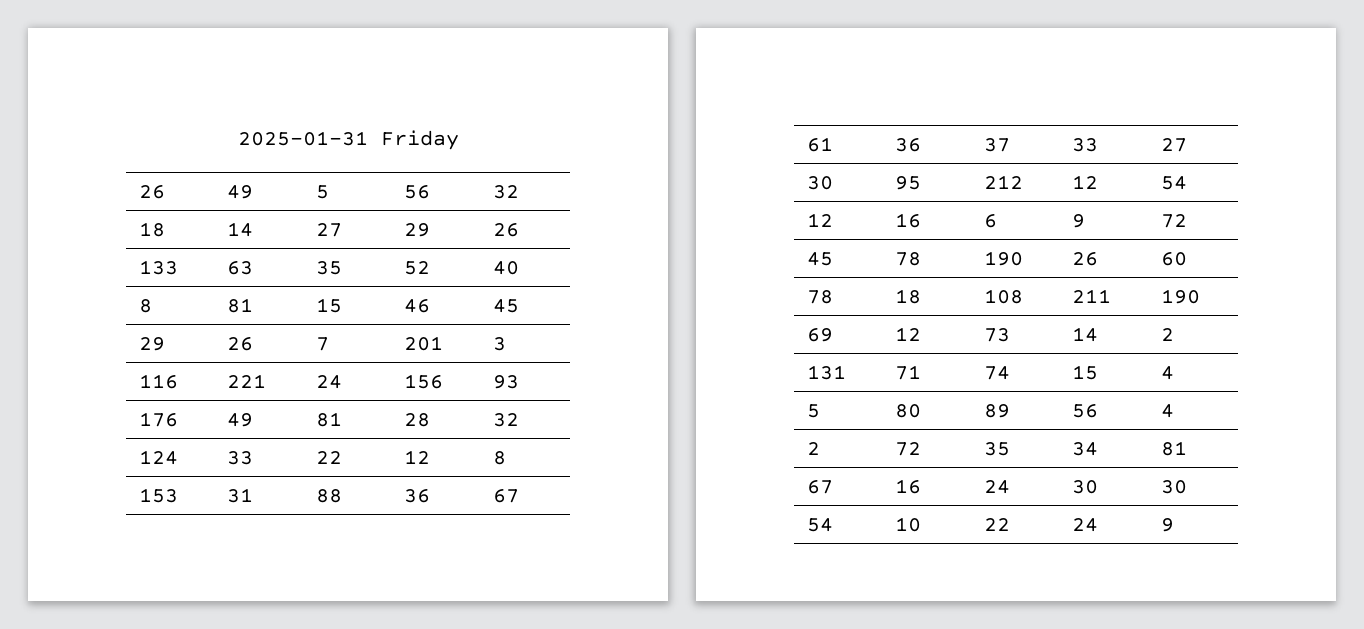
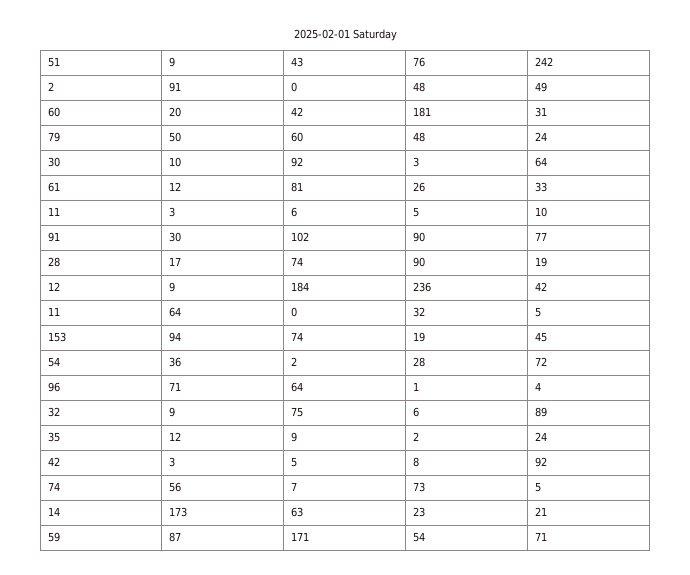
[237,130,459,150] [139,185,166,199] [227,185,254,199] [316,185,330,199] [404,185,431,199] [493,185,520,199] [139,222,166,237] [227,222,254,237] [316,223,343,237] [404,223,431,237] [493,223,520,237] [139,260,179,275] [227,261,254,275] [316,261,343,275] [404,261,431,275] [493,261,520,275] [139,299,153,313] [227,298,254,313] [316,298,343,313] [404,299,431,313] [493,299,520,313] [139,337,166,351] [227,337,254,351] [316,337,330,351] [404,336,444,351] [493,337,507,351] [139,374,179,389] [227,374,267,388] [316,375,343,389] [404,374,444,389] [493,375,520,389] [139,412,179,427] [227,413,254,427] [316,412,343,427] [404,413,431,427] [493,413,520,427] [139,450,179,465] [227,451,254,465] [316,451,343,464] [404,450,431,464] [493,451,507,465] [139,488,179,503] [227,488,254,503] [316,489,343,503] [404,489,431,503] [493,489,520,503] [807,137,834,152] [895,138,922,152] [984,138,1011,152] [1072,138,1099,152] [1161,138,1188,152] [807,176,834,190] [895,176,922,190] [984,175,1024,189] [1072,175,1099,189] [1161,176,1188,190] [807,213,834,227] [895,213,922,228] [984,214,998,228] [1072,214,1086,228] [1161,214,1188,228] [807,252,834,266] [895,252,922,266] [984,251,1024,266] [1072,252,1099,266] [1161,252,1188,266] [807,290,834,304] [895,289,922,304] [984,289,1024,304] [1072,289,1112,303] [1161,289,1201,304] [807,328,834,342] [895,327,922,341] [984,328,1011,342] [1072,327,1099,342] [1161,328,1175,341] [807,365,847,380] [895,365,922,380] [984,366,1011,380] [1072,365,1099,380] [1161,366,1175,380] [807,404,821,418] [895,404,922,418] [984,404,1011,418] [1072,404,1099,418] [1161,404,1175,418] [807,442,821,455] [895,442,922,456] [984,442,1011,456] [1072,442,1099,456] [1161,441,1188,456] [807,480,834,494] [895,479,922,494] [984,480,1011,494] [1072,480,1099,494] [1161,480,1188,494] [807,518,834,532] [895,517,922,532] [984,518,1011,531] [1072,518,1099,532] [1161,518,1175,532] 2025-01-31 Friday // 26 | 49 | 5 | 56 | 32 // 18 | 14 | 27 | 29 | 26 // 133 | 63 | 35 | 52 | 40 // 8 | 81 | 15 | 46 | 45 // 29 | 26 | 7 | 201 | 3 // 116 | 221 | 24 | 156 | 93 // 176 | 49 | 81 | 28 | 32 // 124 | 33 | 22 | 12 | 8 // 153 | 31 | 88 | 36 | 67 // 61 | 36 | 37 | 33 | 27 // 30 | 95 | 212 | 12 | 54 // 12 | 16 | 6 | 9 | 72 // 45 | 78 | 190 | 26 | 60 // 78 | 18 | 108 | 211 | 190 // 69 | 12 | 73 | 14 | 2 // 131 | 71 | 74 | 15 | 4 // 5 | 80 | 89 | 56 | 4 // 2 | 72 | 35 | 34 | 81 // 67 | 16 | 24 | 30 | 30 // 54 | 10 | 22 | 24 | 9 -> [293,29,397,41] [47,57,60,67] [168,57,175,67] [290,57,303,67] [412,57,425,67] [534,57,553,66] [47,82,54,91] [168,82,181,92] [290,82,297,92] [412,82,425,92] [534,82,547,92] [47,107,60,117] [168,107,181,117] [290,107,303,116] [412,107,431,117] [534,107,547,117] [47,132,60,142] [168,132,181,142] [290,132,303,142] [412,132,425,142] [534,132,547,141] [47,157,60,167] [168,157,181,167] [290,157,303,167] [412,157,419,167] [534,157,547,167] [47,182,60,192] [168,182,181,191] [290,182,303,192] [412,182,425,192] [534,182,547,192] [47,207,60,216] [168,207,175,217] [290,207,297,217] [412,207,419,217] [534,207,547,217] [47,232,60,242] [168,232,181,242] [290,232,309,242] [412,232,425,242] [534,232,547,241] [47,257,60,267] [168,257,181,266] [290,257,303,266] [412,257,425,267] [534,257,547,267] [47,282,60,291] [168,282,175,292] [290,282,309,292] [412,282,431,292] [534,282,547,291] [47,307,60,316] [168,307,181,317] [290,307,297,317] [412,307,425,317] [534,307,541,317] [47,332,66,342] [168,332,181,342] [290,332,303,341] [412,332,425,342] [534,332,547,342] [47,357,60,367] [168,357,181,367] [290,357,297,366] [412,357,425,367] [534,357,547,366] [47,382,60,392] [168,382,181,391] [290,382,303,392] [412,382,419,391] [534,382,541,391] [47,407,60,417] [168,407,175,417] [290,407,303,417] [412,407,419,417] [534,407,547,417] [47,432,60,442] [168,432,181,441] [290,432,297,442] [412,432,419,441] [534,432,547,441] [47,457,60,466] [168,457,175,467] [290,457,297,467] [412,457,419,467] [534,457,547,467] [47,482,60,491] [168,482,181,492] [290,482,297,491] [412,482,425,492] [534,482,541,492] [47,507,60,516] [168,507,187,517] [290,507,303,517] [412,507,425,517] [534,507,547,516] [47,532,60,542] [168,532,181,542] [290,532,309,541] [412,532,425,542] [534,532,547,541] 2025-02-01 Saturday // 51 | 9 | 43 | 76 | 242 // 2 | 91 | 0 | 48 | 49 // 60 | 20 | 42 | 181 | 31 // 79 | 50 | 60 | 48 | 24 // 30 | 10 | 92 | 3 | 64 // 61 | 12 | 81 | 26 | 33 // 11 | 3 | 6 | 5 | 10 // 91 | 30 | 102 | 90 | 77 // 28 | 17 | 74 | 90 | 19 // 12 | 9 | 184 | 236 | 42 // 11 | 64 | 0 | 32 | 5 // 153 | 94 | 74 | 19 | 45 // 54 | 36 | 2 | 28 | 72 // 96 | 71 | 64 | 1 | 4 // 32 | 9 | 75 | 6 | 89 // 35 | 12 | 9 | 2 | 24 // 42 | 3 | 5 | 8 | 92 // 74 | 56 | 7 | 73 | 5 // 14 | 173 | 63 | 23 | 21 // 59 | 87 | 171 | 54 | 71

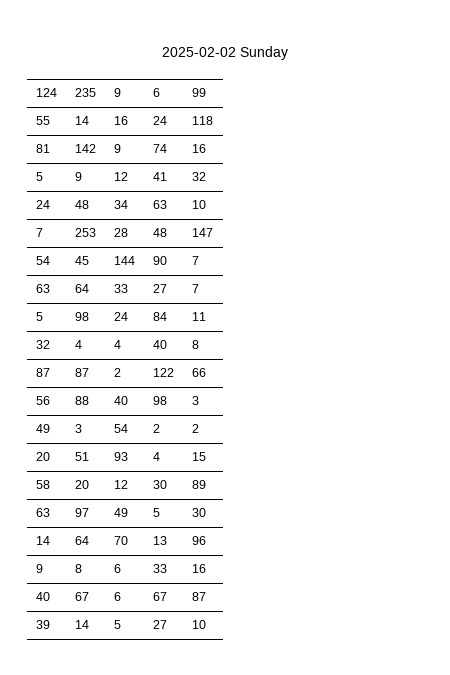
[293,29,397,41] [47,57,60,67] [168,57,175,67] [290,57,303,67] [412,57,425,67] [534,57,553,66] [47,82,54,91] [168,82,181,92] [290,82,297,92] [412,82,425,92] [534,82,547,92] [47,107,60,117] [168,107,181,117] [290,107,303,116] [412,107,431,117] [534,107,547,117] [47,132,60,142] [168,132,181,142] [290,132,303,142] [412,132,425,142] [534,132,547,141] [47,157,60,167] [168,157,181,167] [290,157,303,167] [412,157,419,167] [534,157,547,167] [47,182,60,192] [168,182,181,191] [290,182,303,192] [412,182,425,192] [534,182,547,192] [47,207,60,216] [168,207,175,217] [290,207,297,217] [412,207,419,217] [534,207,547,217] [47,232,60,242] [168,232,181,242] [290,232,309,242] [412,232,425,242] [534,232,547,241] [47,257,60,267] [168,257,181,266] [290,257,303,266] [412,257,425,267] [534,257,547,267] [47,282,60,291] [168,282,175,292] [290,282,309,292] [412,282,431,292] [534,282,547,291] [47,307,60,316] [168,307,181,317] [290,307,297,317] [412,307,425,317] [534,307,541,317] [47,332,66,342] [168,332,181,342] [290,332,303,341] [412,332,425,342] [534,332,547,342] [47,357,60,367] [168,357,181,367] [290,357,297,366] [412,357,425,367] [534,357,547,366] [47,382,60,392] [168,382,181,391] [290,382,303,392] [412,382,419,391] [534,382,541,391] [47,407,60,417] [168,407,175,417] [290,407,303,417] [412,407,419,417] [534,407,547,417] [47,432,60,442] [168,432,181,441] [290,432,297,442] [412,432,419,441] [534,432,547,441] [47,457,60,466] [168,457,175,467] [290,457,297,467] [412,457,419,467] [534,457,547,467] [47,482,60,491] [168,482,181,492] [290,482,297,491] [412,482,425,492] [534,482,541,492] [47,507,60,516] [168,507,187,517] [290,507,303,517] [412,507,425,517] [534,507,547,516] [47,532,60,542] [168,532,181,542] [290,532,309,541] [412,532,425,542] [534,532,547,541] 2025-02-01 Saturday // 51 | 9 | 43 | 76 | 242 // 2 | 91 | 0 | 48 | 49 // 60 | 20 | 42 | 181 | 31 // 79 | 50 | 60 | 48 | 24 // 30 | 10 | 92 | 3 | 64 // 61 | 12 | 81 | 26 | 33 // 11 | 3 | 6 | 5 | 10 // 91 | 30 | 102 | 90 | 77 // 28 | 17 | 74 | 90 | 19 // 12 | 9 | 184 | 236 | 42 // 11 | 64 | 0 | 32 | 5 // 153 | 94 | 74 | 19 | 45 // 54 | 36 | 2 | 28 | 72 // 96 | 71 | 64 | 1 | 4 // 32 | 9 | 75 | 6 | 89 // 35 | 12 | 9 | 2 | 24 // 42 | 3 | 5 | 8 | 92 // 74 | 56 | 7 | 73 | 5 // 14 | 173 | 63 | 23 | 21 // 59 | 87 | 171 | 54 | 71 -> [162,46,288,60] [35,88,57,97] [74,88,96,97] [113,88,121,97] [152,88,160,97] [191,88,206,97] [35,116,50,125] [74,116,89,125] [113,116,128,125] [152,116,167,125] [191,116,213,125] [35,144,50,153] [74,144,96,153] [113,144,121,153] [152,144,167,153] [191,144,206,153] [35,172,43,181] [74,172,82,181] [113,172,128,181] [152,172,167,181] [191,172,206,181] [35,200,50,209] [74,200,89,209] [113,200,128,209] [152,200,167,209] [191,200,206,209] [35,228,43,237] [74,228,96,237] [113,228,128,237] [152,228,167,237] [191,228,213,237] [35,256,50,265] [74,256,89,265] [113,256,135,265] [152,256,167,265] [191,256,199,265] [35,284,50,293] [74,284,89,293] [113,284,128,293] [152,284,167,293] [191,284,199,293] [35,312,43,321] [74,312,89,321] [113,312,128,321] [152,312,167,321] [191,312,206,321] [35,340,50,349] [74,340,82,349] [113,340,121,349] [152,340,167,349] [191,340,199,349] [35,368,50,377] [74,368,89,377] [113,368,121,377] [152,368,174,377] [191,368,206,377] [35,396,50,405] [74,396,89,405] [113,396,128,405] [152,396,167,405] [191,396,199,405] [35,424,50,433] [74,424,82,433] [113,424,128,433] [152,424,160,433] [191,424,199,433] [35,452,50,461] [74,452,89,461] [113,452,128,461] [152,452,160,461] [191,452,206,461] [35,480,50,489] [74,480,89,489] [113,480,128,489] [152,480,167,489] [191,480,206,489] [35,508,50,517] [74,508,89,517] [113,508,128,517] [152,508,160,517] [191,508,206,517] [35,536,50,545] [74,536,89,545] [113,536,128,545] [152,536,167,545] [191,536,206,545] [35,564,43,573] [74,564,82,573] [113,564,121,573] [152,564,167,573] [191,564,206,573] [35,592,50,601] [74,592,89,601] [113,592,121,601] [152,592,167,601] [191,592,206,601] [35,620,50,629] [74,620,89,629] [113,620,121,629] [152,620,167,629] [191,620,206,629] 2025-02-02 Sunday // 124 | 235 | 9 | 6 | 99 // 55 | 14 | 16 | 24 | 118 // 81 | 142 | 9 | 74 | 16 // 5 | 9 | 12 | 41 | 32 // 24 | 48 | 34 | 63 | 10 // 7 | 253 | 28 | 48 | 147 // 54 | 45 | 144 | 90 | 7 // 63 | 64 | 33 | 27 | 7 // 5 | 98 | 24 | 84 | 11 // 32 | 4 | 4 | 40 | 8 // 87 | 87 | 2 | 122 | 66 // 56 | 88 | 40 | 98 | 3 // 49 | 3 | 54 | 2 | 2 // 20 | 51 | 93 | 4 | 15 // 58 | 20 | 12 | 30 | 89 // 63 | 97 | 49 | 5 | 30 // 14 | 64 | 70 | 13 | 96 // 9 | 8 | 6 | 33 | 16 // 40 | 67 | 6 | 67 | 87 // 39 | 14 | 5 | 27 | 10

